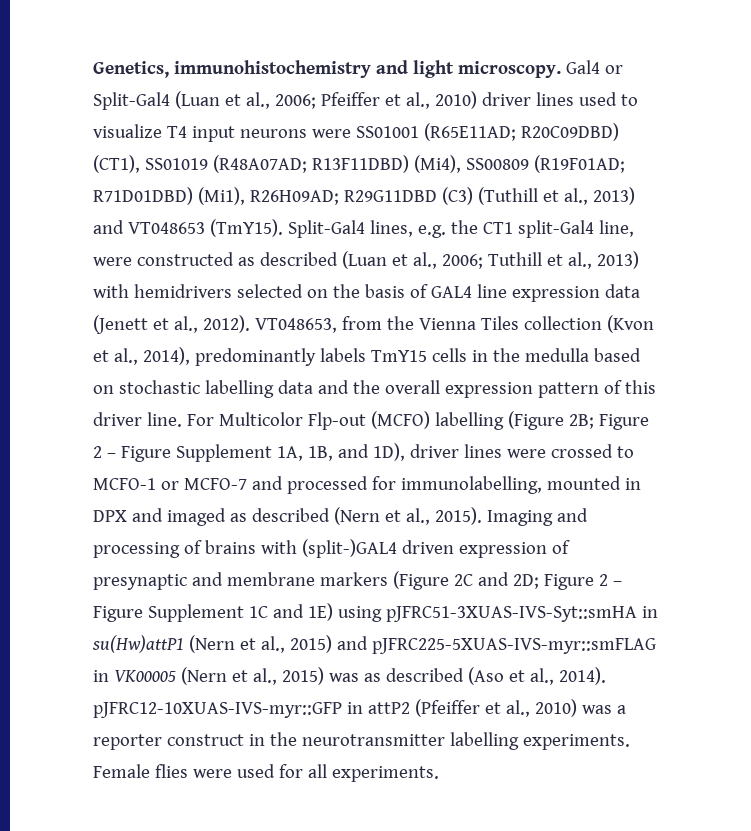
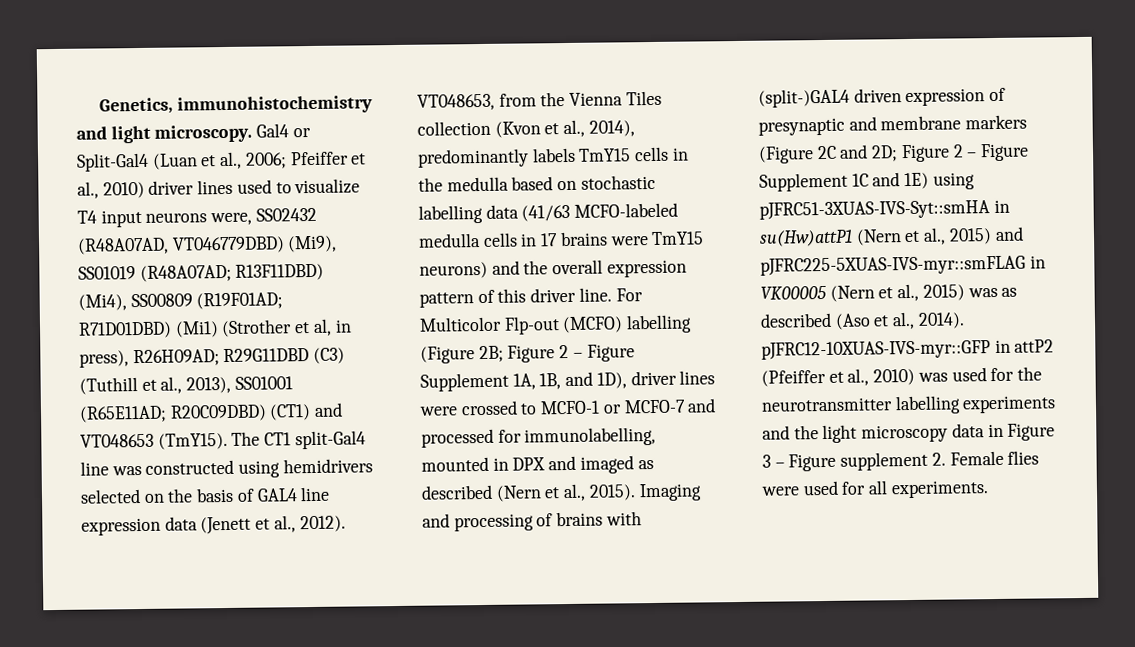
[311,123,619,141] [93,155,140,173] were SS01001 (R65E11AD; R20C09DBD) (CT1), -> [210,207,317,226] [77,235,338,255] were, SS02432 (R48A07AD, VT046779DBD) (Mi9),
[197,187,245,205] (Mi1), -> [174,318,352,338] [79,350,129,368] (Mi1) (Strother et al, in press),
[592,187,635,205] [93,219,634,238] [93,251,639,269] [93,284,129,298] 2013) and VT048653 (TmY15). Split-Gal4 lines, e.g. the CT1 split-Gal4 line, were constructed as described (Luan et al., 2006; Tuthill et al., 2013) with -> [186,376,293,394] [79,402,344,423] [80,430,366,450] [80,459,281,478] 2013), SS01001 (R65E11AD; R20C09DBD) (CT1) and VT048653 (TmY15). The CT1 split-Gal4 line was constructed using
(313, 387) none -> [521,202,679,222] [418,231,705,248] [419,261,488,279] (41/63 MCFO-labeled medulla cells in 17 brains were TmY15 neurons)
[616,705,626,714] [93,732,630,750] a reporter construct in the neurotransmitter labelling experiments. -> [951,366,1043,382] [761,395,1057,415] [762,423,1056,444] [762,451,946,472] used for the neurotransmitter labelling experiments and the light microscopy data in Figure 3 – Figure supplement 2.

